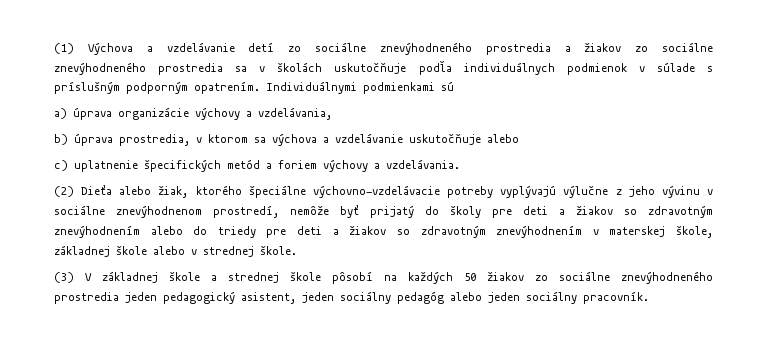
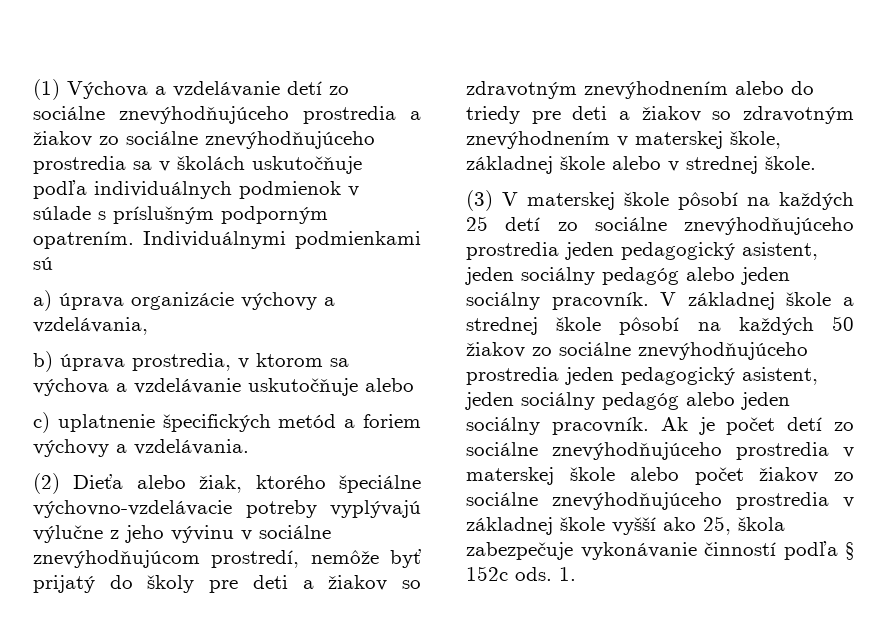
[379,42,472,55] znevýhodneného -> [119,106,289,124] znevýhodňujúceho
[54,62,146,75] znevýhodneného -> [205,131,375,149] znevýhodňujúceho
[116,205,202,218] znevýhodnenom -> [33,550,200,568] znevýhodňujúcom
(92, 277) none -> [527,192,854,210] [466,216,854,235] [466,242,818,260] [465,267,790,285] [466,292,677,310] materskej škole pôsobí na každých 25 detí zo sociálne znevýhodňujúceho prostredia jeden pedagogický asistent, jeden sociálny pedagóg alebo jeden sociálny pracovník. V
[621,271,713,284] znevýhodneného -> [638,342,808,360] znevýhodňujúceho
(649, 297) none -> [660,417,854,435] [466,442,854,460] [466,467,854,485] [466,492,854,510] [466,516,785,535] [466,541,854,560] [466,566,576,581] Ak je počet detí zo sociálne znevýhodňujúceho prostredia v materskej škole alebo počet žiakov zo sociálne znevýhodňujúceho prostredia v základnej škole vyšší ako 25, škola zabezpečuje vykonávanie činností podľa § 152c ods. 1.

